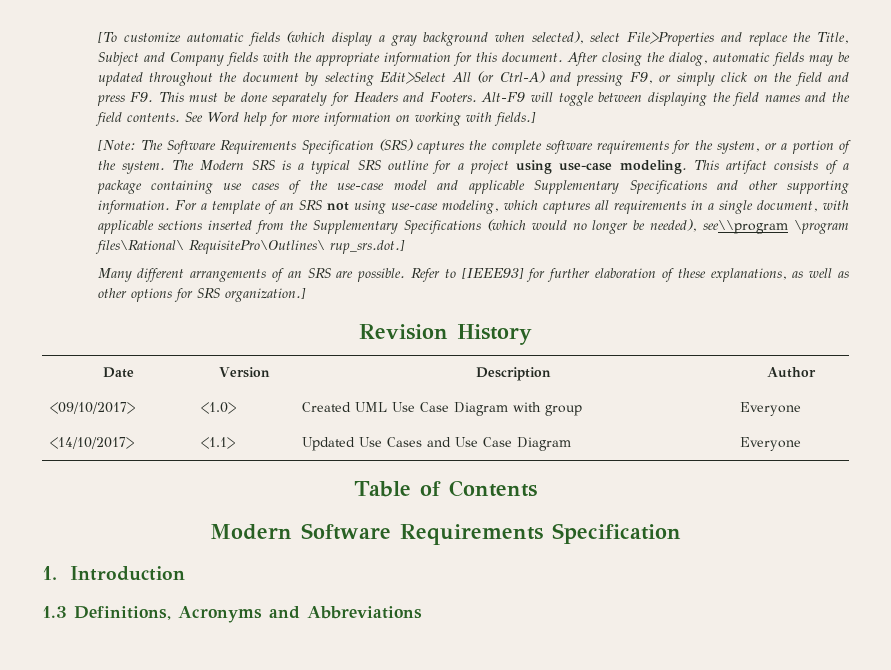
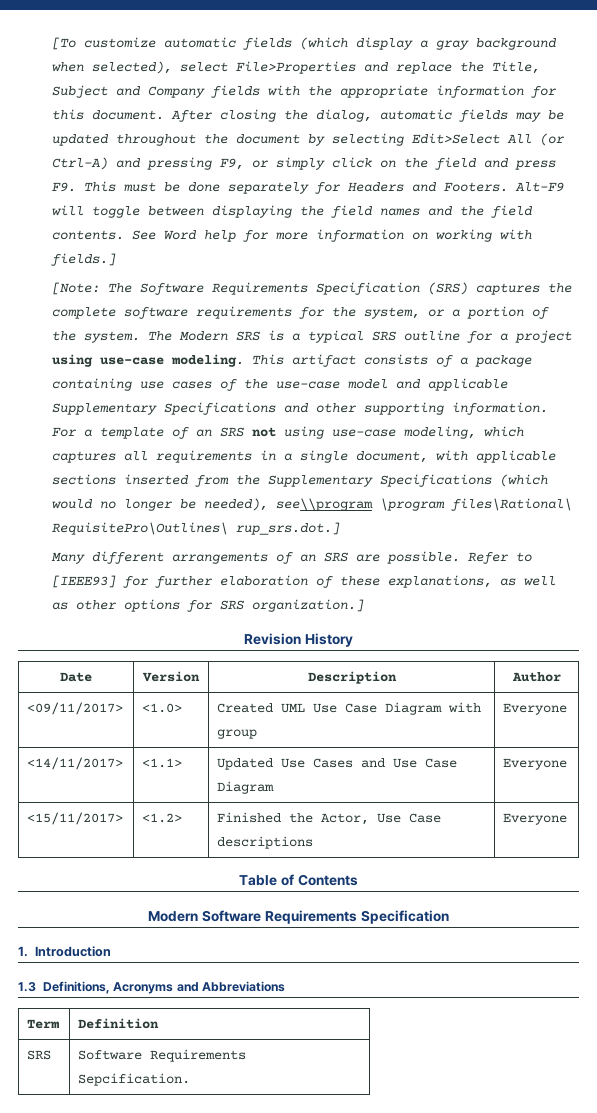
[50,402,136,414] <09/10/2017> -> [27,702,124,715] <09/11/2017>
[50,437,135,449] <14/10/2017> -> [27,757,124,770] <14/11/2017>
(802, 444) none -> [27,812,124,825] [142,813,183,823] [217,812,442,825] [217,836,314,849] [503,813,568,825] // <15/11/2017> | <1.2> | Finished the Actor, Use Case descriptions | Everyone
(422, 612) none -> [27,1019,60,1029] [78,1018,160,1029] [27,1050,52,1060] [78,1049,247,1062] [78,1073,191,1086] // Term | Definition // SRS | Software Requirements Sepcification.

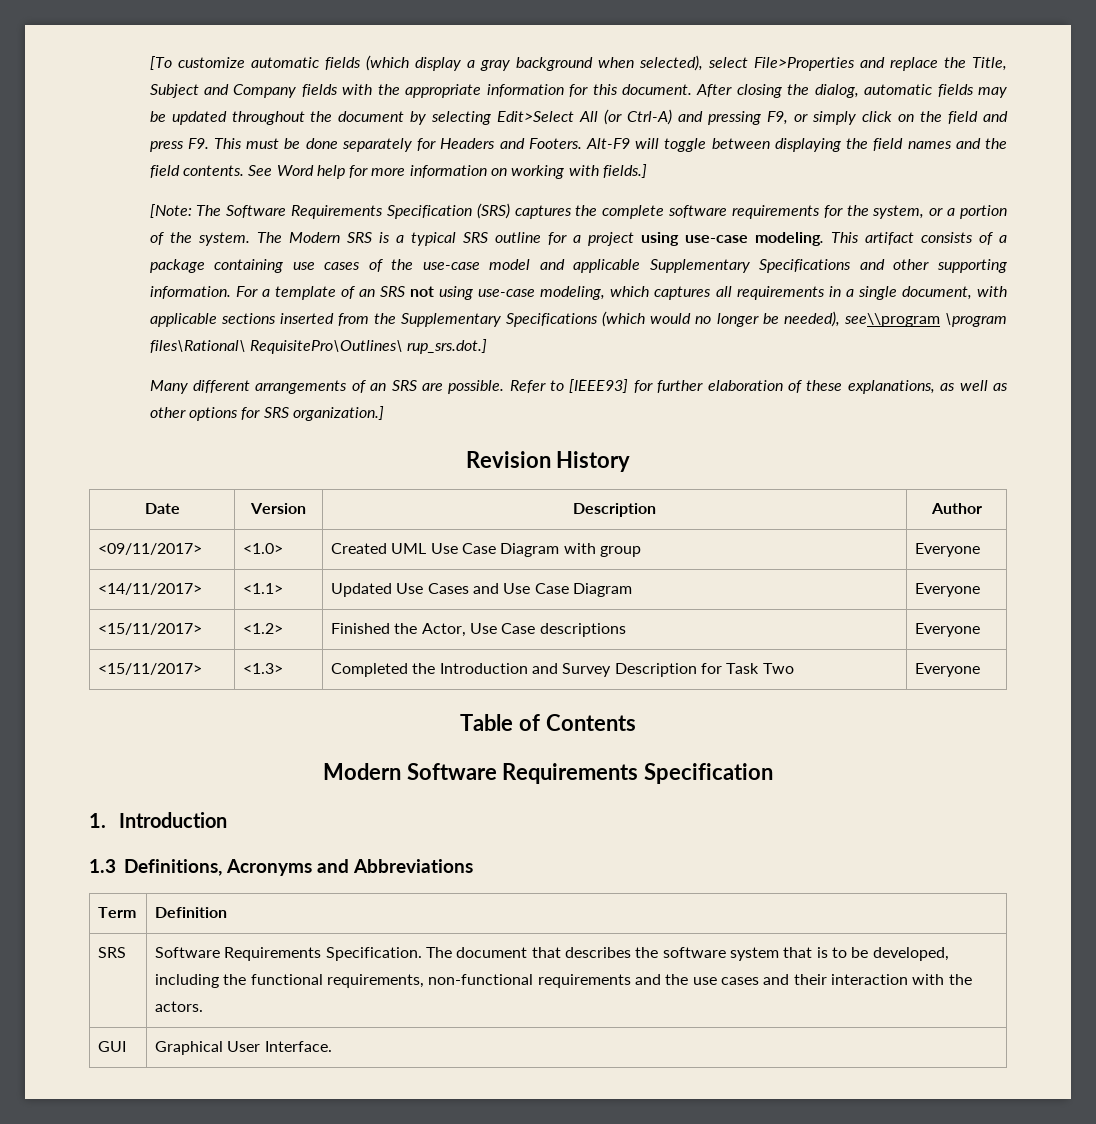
(568, 819) none -> [98,663,203,675] [243,663,284,674] [331,663,794,677] [915,663,981,677] // <15/11/2017> | <1.3> | Completed the Introduction and Survey Description for Task Two | Everyone
[78,1073,191,1086] Sepcification. -> [325,947,949,961] [155,974,972,988] [155,1001,204,1012] [98,1041,127,1052] [155,1041,332,1055] Specification. The document that describes the software system that is to be developed, including the functional requirements, non-functional requirements and the use cases and their interaction with the actors. // GUI | Graphical User Interface.

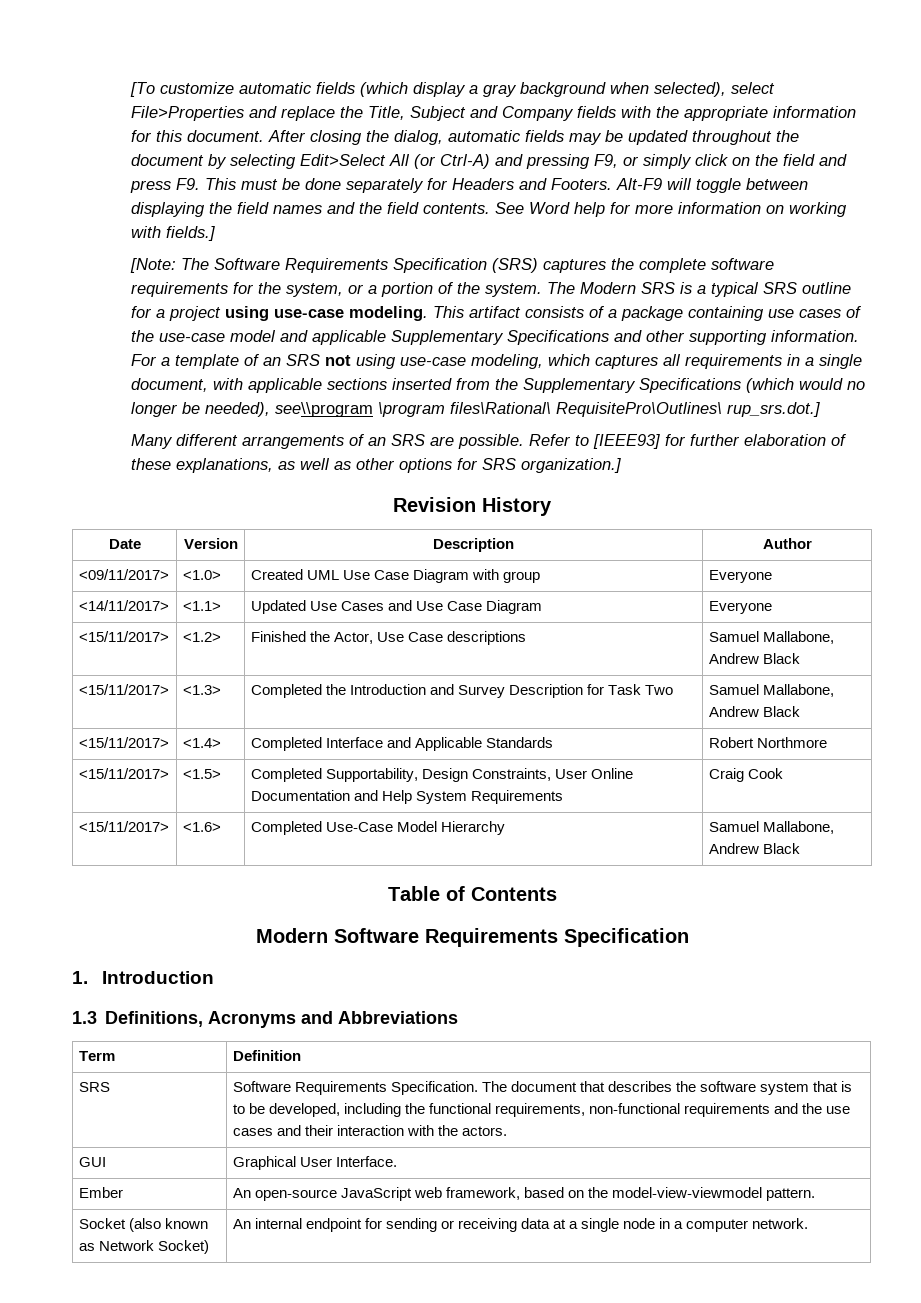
[915,623,981,637] Everyone -> [708,631,834,644] [708,653,800,664] Samuel Mallabone, Andrew Black
[915,663,981,677] Everyone -> [708,684,834,697] [708,706,800,717] [78,737,169,748] [182,738,221,748] [250,737,553,751] [708,737,827,748] [78,768,169,779] [182,769,221,779] [250,768,633,782] [250,790,563,804] [708,768,783,782] [78,821,169,832] [182,822,221,832] [250,821,505,835] [708,821,834,834] [708,843,800,854] Samuel Mallabone, Andrew Black // <15/11/2017> | <1.4> | Completed Interface and Applicable Standards | Robert Northmore // <15/11/2017> | <1.5> | Completed Supportability, Design Constraints, User Online Documentation and Help System Requirements | Craig Cook // <15/11/2017> | <1.6> | Completed Use-Case Model Hierarchy | Samuel Mallabone, Andrew Black
(332, 1046) none -> [78,1187,123,1198] [232,1187,816,1201] [78,1218,208,1232] [78,1240,209,1254] [232,1218,809,1232] // Ember | An open-source JavaScript web framework, based on the model-view-viewmodel pattern. // Socket (also known as Network Socket) | An internal endpoint for sending or receiving data at a single node in a computer network.

